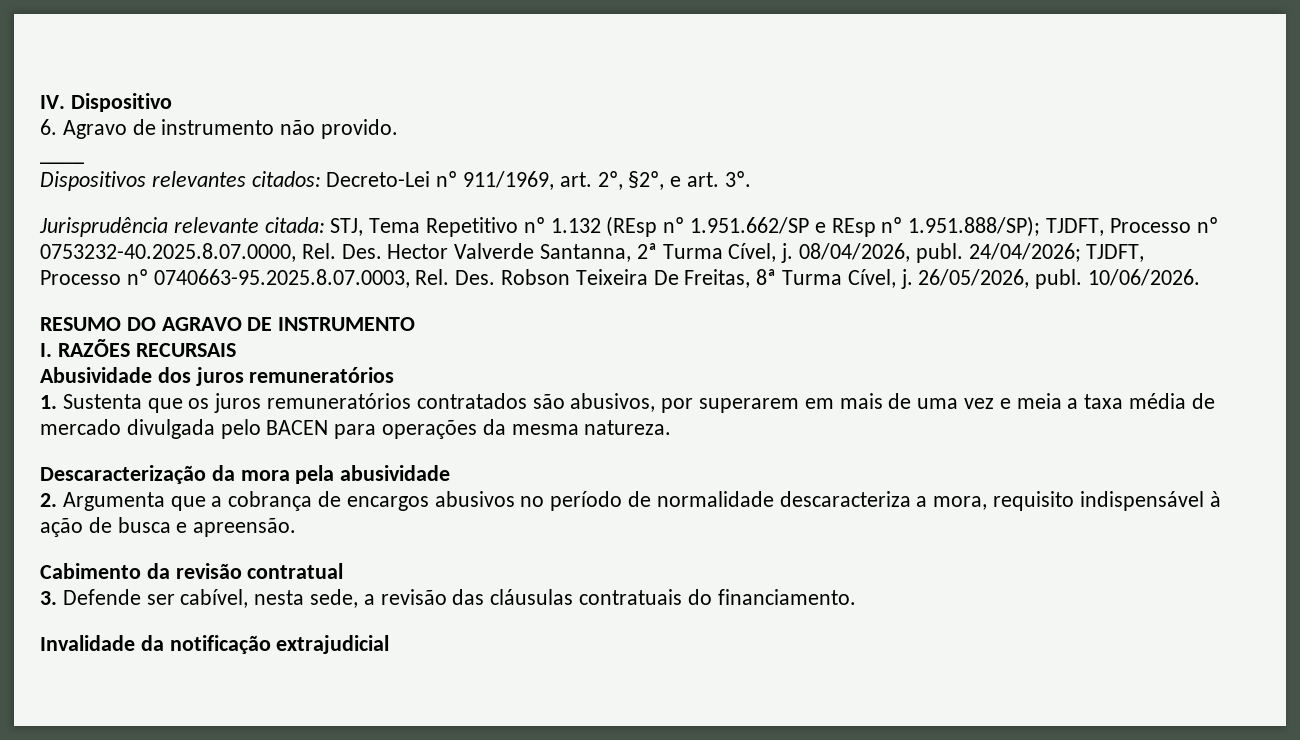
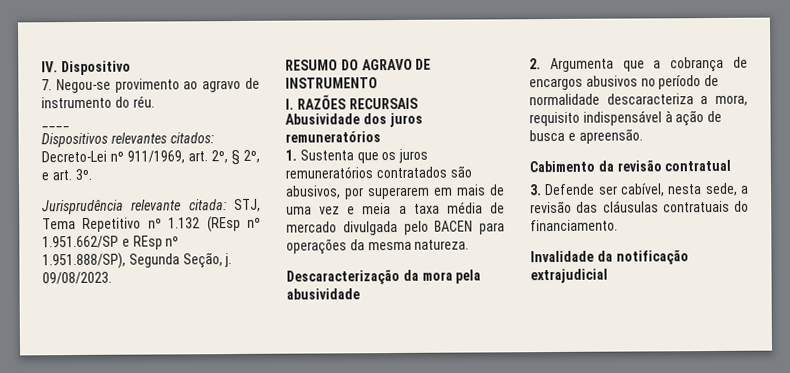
[40,119,399,139] 6. Agravo de instrumento não provido. -> [41,77,260,94] [41,95,155,109] 7. Negou-se provimento ao agravo de instrumento do réu.
[628,171,665,190] §2º, -> [231,149,260,166] § 2º,
[908,216,1218,237] [40,243,1145,263] [40,269,1201,289] 1.951.888/SP); TJDFT, Processo nº 0753232-40.2025.8.07.0000, Rel. Des. Hector Valverde Santanna, 2ª Turma Cível, j. 08/04/2026, publ. 24/04/2026; TJDFT, Processo nº 0740663-95.2025.8.07.0003, Rel. Des. Robson Teixeira De Freitas, 8ª Turma Cível, j. 26/05/2026, publ. 10/06/2026. -> [42,252,233,270] [42,271,112,285] 1.951.888/SP), Segunda Seção, j. 09/08/2023.

